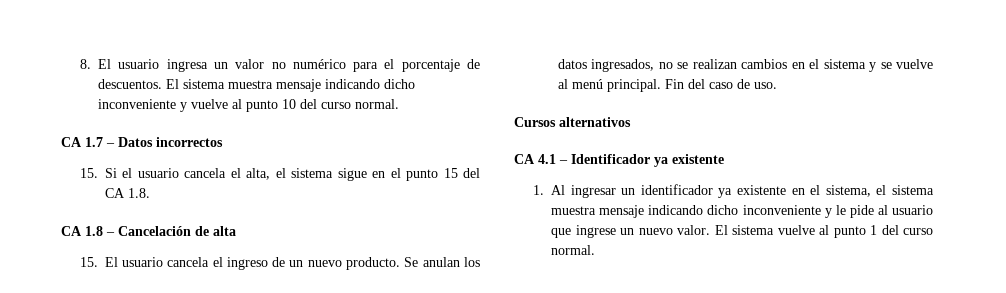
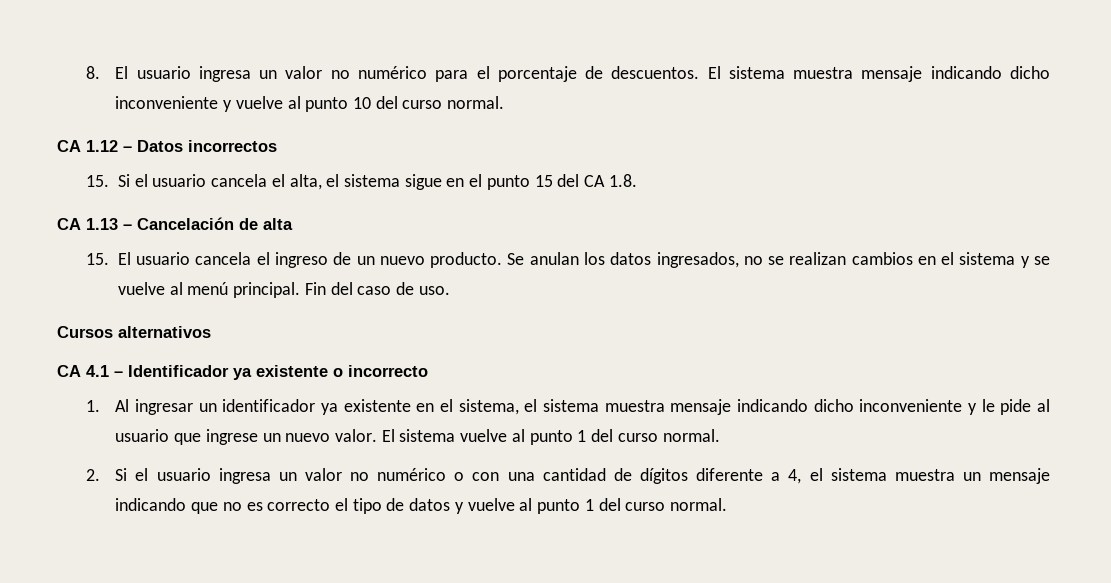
[85,137,103,147] 1.7 -> [86,140,118,152] 1.12
[85,226,103,236] 1.8 -> [86,218,118,230] 1.13
(724, 159) none -> [333,365,428,377] o incorrecto
(596, 250) none -> [86,468,1050,484] [115,498,727,514] // 2. Si el usuario ingresa un valor no numérico o con una cantidad de dígitos diferente a 4, el sistema muestra un mensaje indicando que no es correcto el tipo de datos y vuelve al punto 1 del curso normal.

